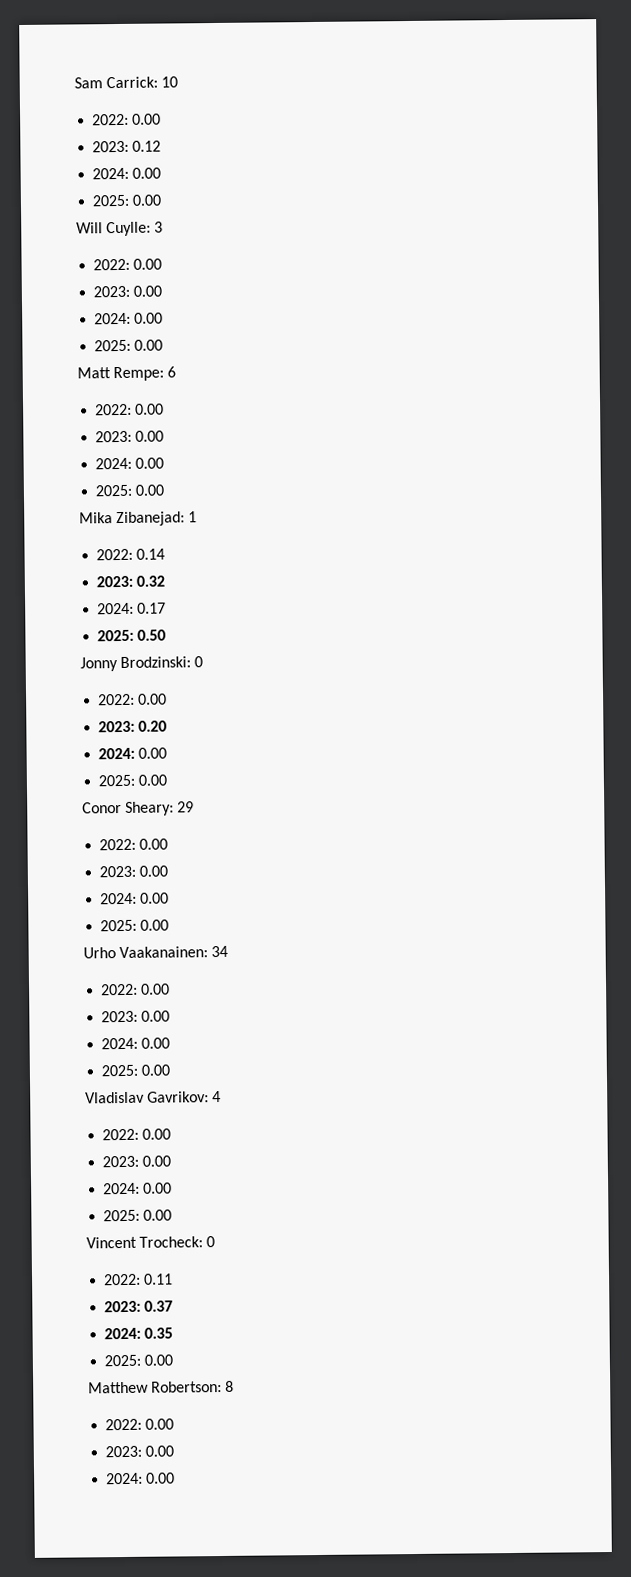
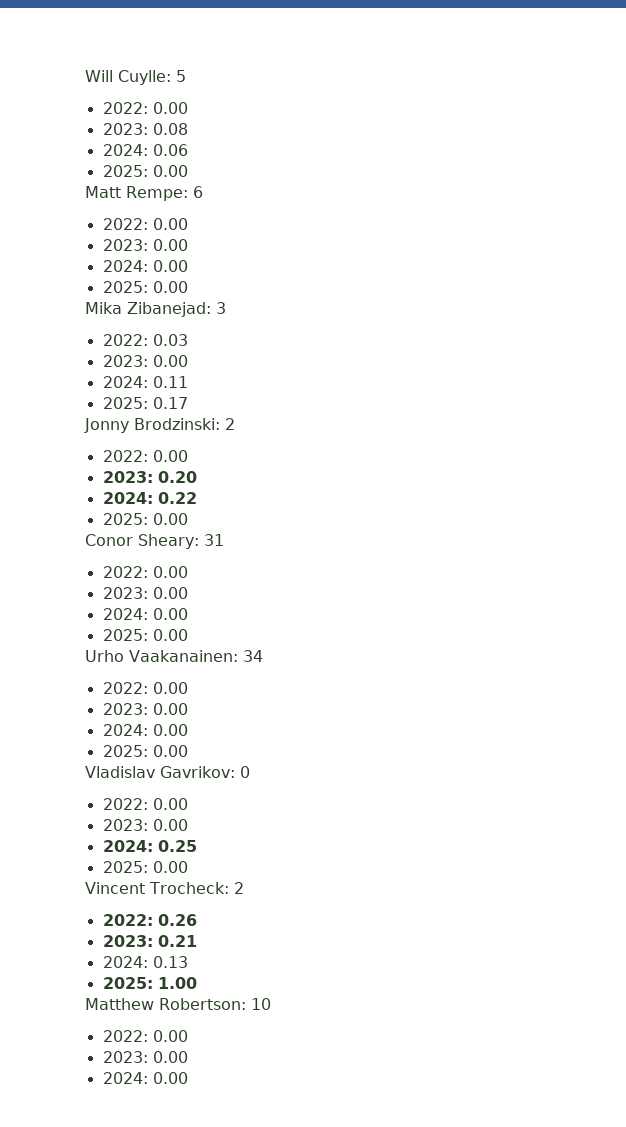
[74,76,179,89] [92,113,162,126] [92,140,162,153] [92,167,162,180] [92,194,162,207] [76,221,164,237] [93,258,163,271] [93,285,163,298] [94,312,164,325] Sam Carrick: 10 // 2022: 0.00 // 2023: 0.12 // 2024: 0.00 // 2025: 0.00 // Will Cuylle: 3 // 2022: 0.00 // 2023: 0.00 // 2024: 0.00 -> [85,70,186,85] [102,102,188,114] [102,123,188,135] [102,144,188,156] Will Cuylle: 5 // 2022: 0.00 // 2023: 0.08 // 2024: 0.06
[188,511,198,523] [96,548,166,561] [96,575,166,588] [97,602,167,615] [97,629,167,642] 1 // 2022: 0.14 // 2023: 0.32 // 2024: 0.17 // 2025: 0.50 -> [216,302,226,314] [102,334,188,346] [102,355,188,367] [102,376,188,388] [102,397,188,409] 3 // 2022: 0.03 // 2023: 0.00 // 2024: 0.11 // 2025: 0.17
[194,656,204,668] 0 -> [225,418,235,430] 2
[138,747,168,759] 0.00 -> [157,492,197,504] 0.22
[177,801,195,813] 29 -> [203,534,224,546] 31
[212,1090,222,1103] [102,1128,172,1141] [102,1155,172,1168] [103,1182,173,1195] [103,1209,173,1222] [86,1236,216,1249] [103,1273,174,1286] [104,1300,174,1313] [104,1327,174,1340] [104,1354,174,1367] [88,1380,235,1394] [105,1418,175,1431] [105,1445,175,1458] [106,1472,176,1485] 4 // 2022: 0.00 // 2023: 0.00 // 2024: 0.00 // 2025: 0.00 // Vincent Trocheck: 0 // 2022: 0.11 // 2023: 0.37 // 2024: 0.35 // 2025: 0.00 // Matthew Robertson: 8 // 2022: 0.00 // 2023: 0.00 // 2024: 0.00 -> [239,766,250,778] [102,798,188,810] [102,819,188,831] [102,840,197,852] [102,861,188,873] [85,882,244,894] [102,914,197,926] [102,935,197,947] [102,956,188,968] [102,977,197,989] [85,998,271,1010] [102,1030,188,1042] [102,1051,188,1063] [102,1072,188,1084] 0 // 2022: 0.00 // 2023: 0.00 // 2024: 0.25 // 2025: 0.00 // Vincent Trocheck: 2 // 2022: 0.26 // 2023: 0.21 // 2024: 0.13 // 2025: 1.00 // Matthew Robertson: 10 // 2022: 0.00 // 2023: 0.00 // 2024: 0.00

